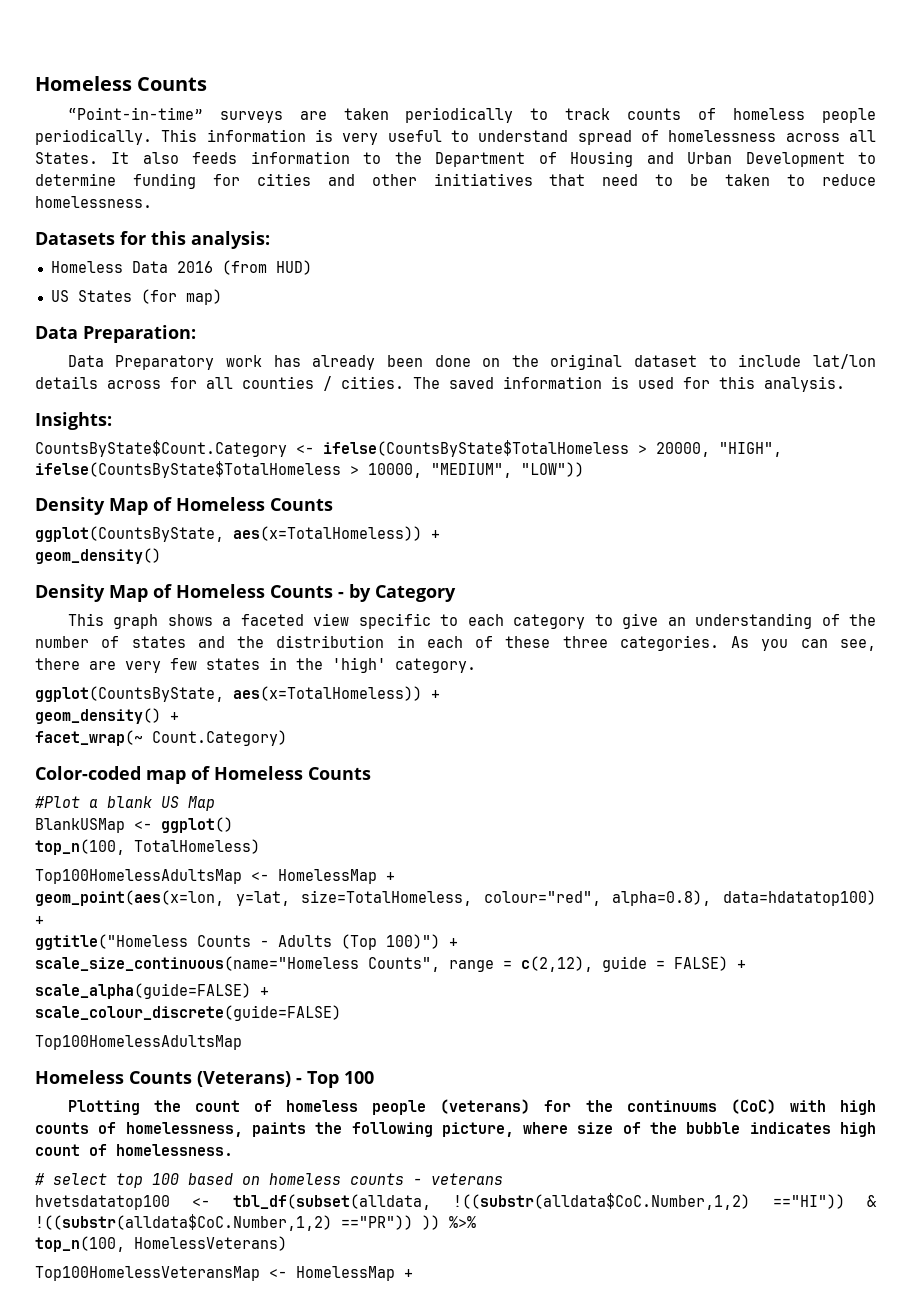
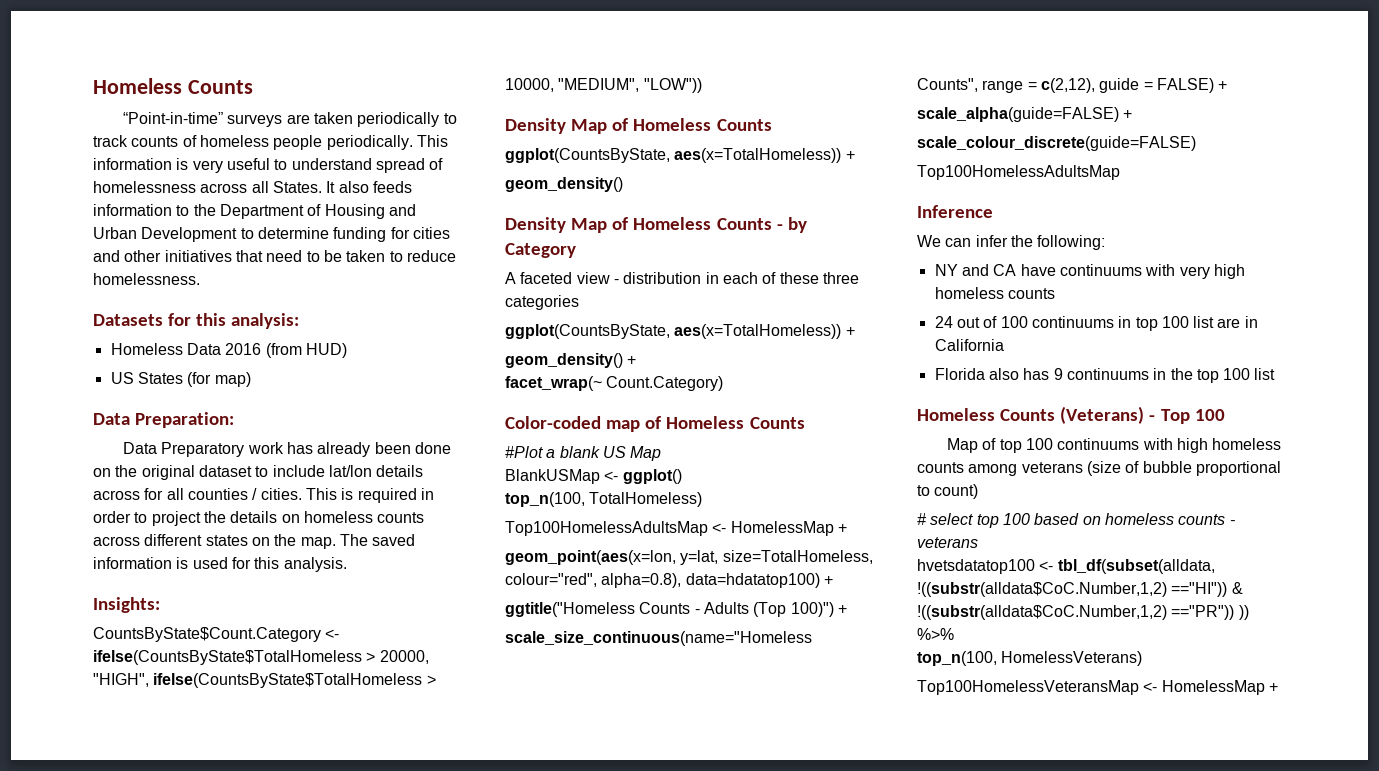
(404, 382) none -> [305,488,434,503] [93,511,425,526] [93,534,336,549] This is required in order to project the details on homeless counts across different states on the map.
[67,613,876,629] [35,636,265,648] This graph shows a faceted view specific to each category to give an understanding of the number of states and the -> [505,272,619,284] A faceted view -
[619,635,876,651] [35,657,476,673] categories. As you can see, there are very few states in the 'high' category. -> [505,295,579,310] categories
(242, 1042) none -> [917,205,993,218] [917,235,1106,250] [934,264,1245,279] [934,287,1055,299] [934,316,1258,331] [934,339,1004,351] [934,368,1276,383] // Inference // We can infer the following: // NY and CA have continuums with very high homeless counts // 24 out of 100 continuums in top 100 list are in California // Florida also has 9 continuums in the top 100 list
[67,1099,877,1115] [35,1122,876,1137] [35,1144,233,1156] Plotting the count of homeless people (veterans) for the continuums (CoC) with high counts of homelessness, paints the following picture, where size of the bubble indicates high count of homelessness. -> [947,438,1282,453] [917,461,1281,476] [917,484,979,499] Map of top 100 continuums with high homeless counts among veterans (size of bubble proportional to count)

